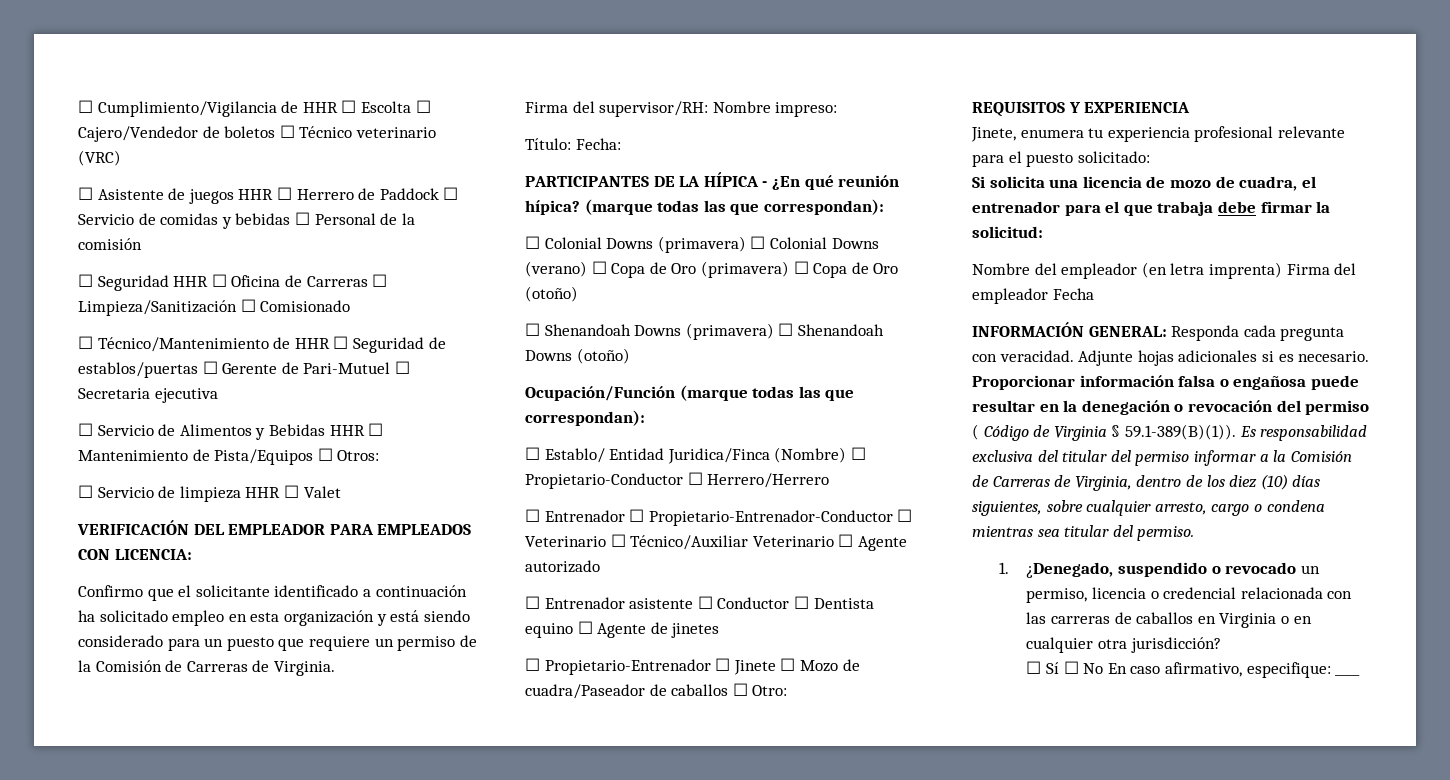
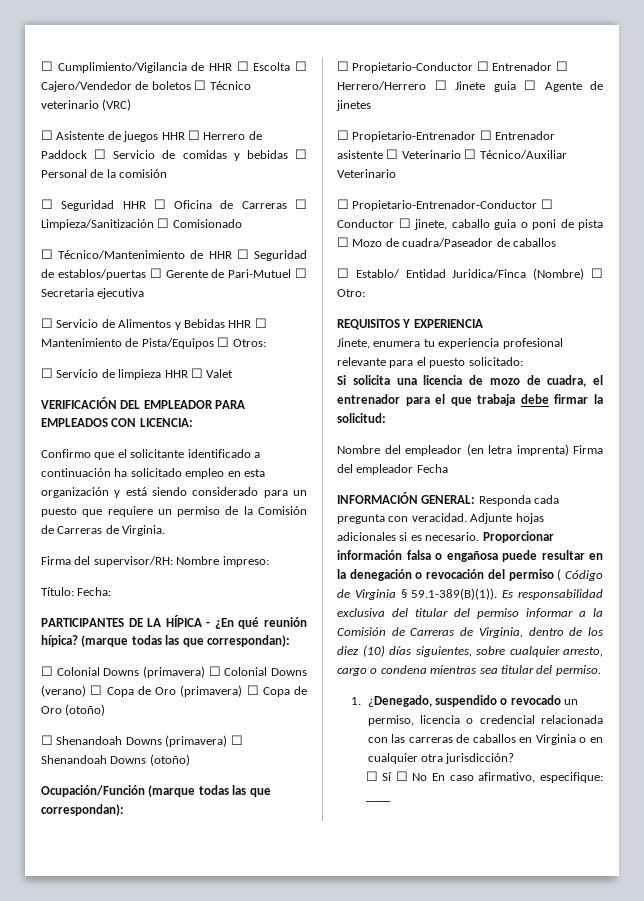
[544,447,866,464] [525,472,830,489] [525,509,913,526] [525,534,907,551] [525,560,600,573] [525,596,874,609] [525,623,573,638] Establo/ Entidad Juridica/Finca (Nombre) ☐ Propietario-Conductor ☐ Herrero/Herrero // ☐ Entrenador ☐ Propietario-Entrenador-Conductor ☐ Veterinario ☐ Técnico/Auxiliar Veterinario ☐ Agente autorizado // ☐ Entrenador asistente ☐ Conductor ☐ Dentista equino -> [352,61,568,73] [337,80,516,92] Propietario-Conductor ☐ Entrenador ☐ Herrero/Herrero ☐ Jinete guia
[733,660,776,675] Jinete -> [495,131,556,140] [337,149,567,159] [337,169,396,178] [337,199,553,211] [337,218,603,230] Entrenador asistente ☐ Veterinario ☐ Técnico/Auxiliar Veterinario // ☐ Propietario-Entrenador-Conductor ☐ Conductor ☐ jinete, caballo guia o poni de pista
(729, 690) none -> [337,268,585,280] // ☐ Establo/ Entidad Juridica/Finca (Nombre)

